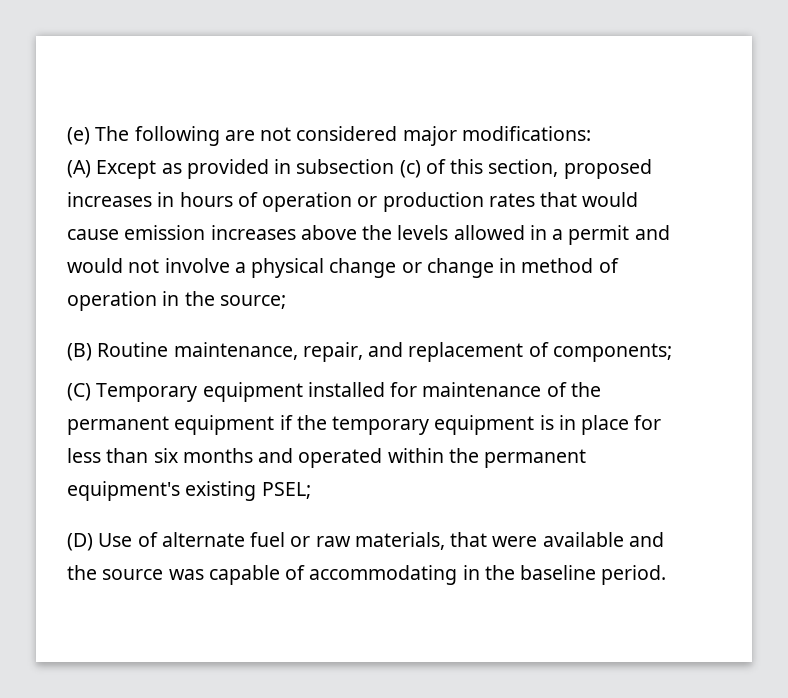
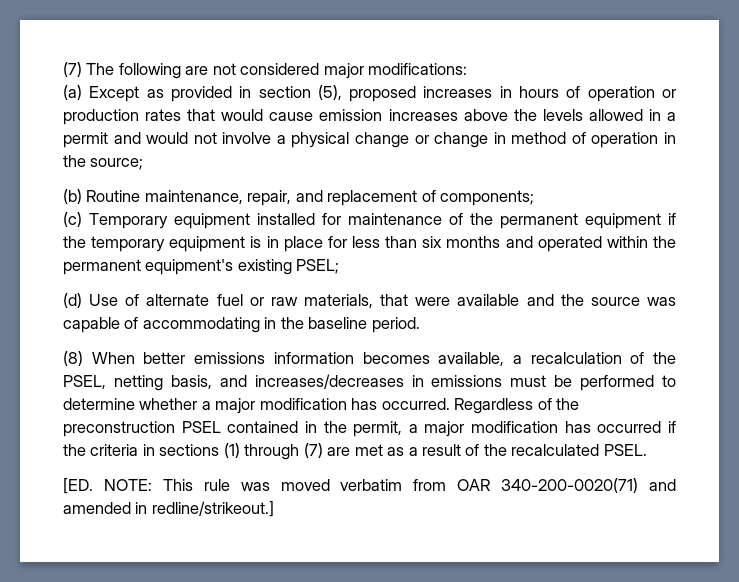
[67,127,90,145] (e) -> [63,62,82,77] (7)
[67,160,91,178] (A) -> [63,85,82,100] (a)
[296,159,559,178] subsection (c) of this section, -> [258,85,342,100] section (5),
[67,343,92,361] (B) -> [63,189,82,204] (b)
[67,383,91,401] (C) -> [63,212,82,227] (c)
[67,533,93,551] (D) -> [63,293,82,308] (d)
(667, 575) none -> [63,351,677,366] [63,374,676,391] [63,398,580,414] [63,421,676,437] [63,443,647,460] [63,478,676,494] [63,501,274,517] // (8) When better emissions information becomes available, a recalculation of the PSEL, netting basis, and increases/decreases in emissions must be performed to determine whether a major modification has occurred. Regardless of the preconstruction PSEL contained in the permit, a major modification has occurred if the criteria in sections (1) through (7) are met as a result of the recalculated PSEL. // [ED. NOTE: This rule was moved verbatim from OAR 340-200-0020(71) and amended in redline/strikeout.]

